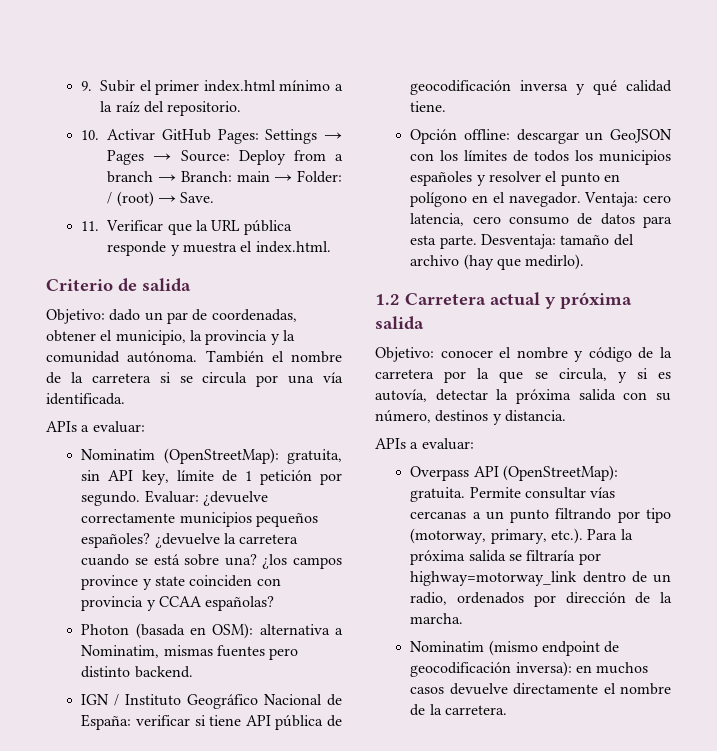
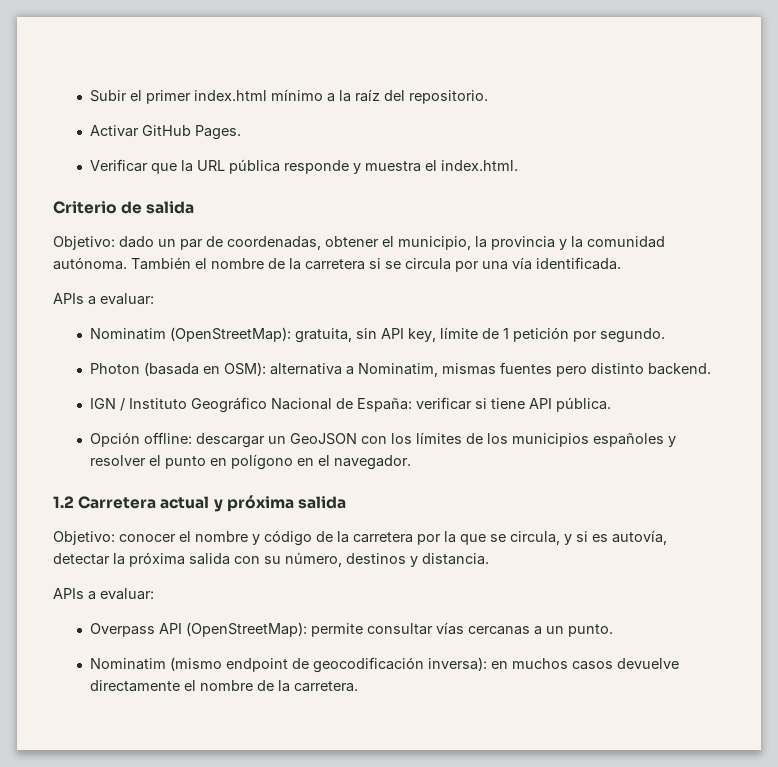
[81,81,93,91] 9. -> (90, 96) none
[81,130,100,140] 10. -> (489, 97) none
[217,129,342,144] [107,150,343,165] [107,170,342,183] [107,191,215,207] [81,221,100,231] Pages: Settings → Pages → Source: Deploy from a branch → Branch: main → Folder: / (root) → Save. // 11. -> [195,125,242,140] Pages. //
[144,490,268,506] [81,512,318,527] [81,533,299,548] [81,554,342,569] [81,575,281,590] [81,596,275,611] Evaluar: ¿devuelve correctamente municipios pequeños españoles? ¿devuelve la carretera cuando se está sobre una? ¿los campos province y state coinciden con provincia y CCAA españolas? -> (666, 335) none
[275,715,342,730] [410,80,672,95] [410,101,447,112] pública de geocodificación inversa y qué calidad tiene. -> [556,397,612,412] pública.
[534,150,570,162] todos -> (484, 438) none
[584,192,671,207] [410,213,672,228] [410,234,634,249] [410,254,585,270] Ventaja: cero latencia, cero consumo de datos para esta parte. Desventaja: tamaño del archivo (hay que medirlo). -> (412, 462) none
[410,487,521,502] gratuita. Permite -> [311,623,364,637] permite
[510,508,671,523] [410,528,633,544] [410,550,601,565] [410,571,671,586] [410,592,672,607] [410,613,464,624] punto filtrando por tipo (motorway, primary, etc.). Para la próxima salida se filtraría por highway=motorway_link dentro de un radio, ordenados por dirección de la marcha. -> [568,624,614,637] punto.

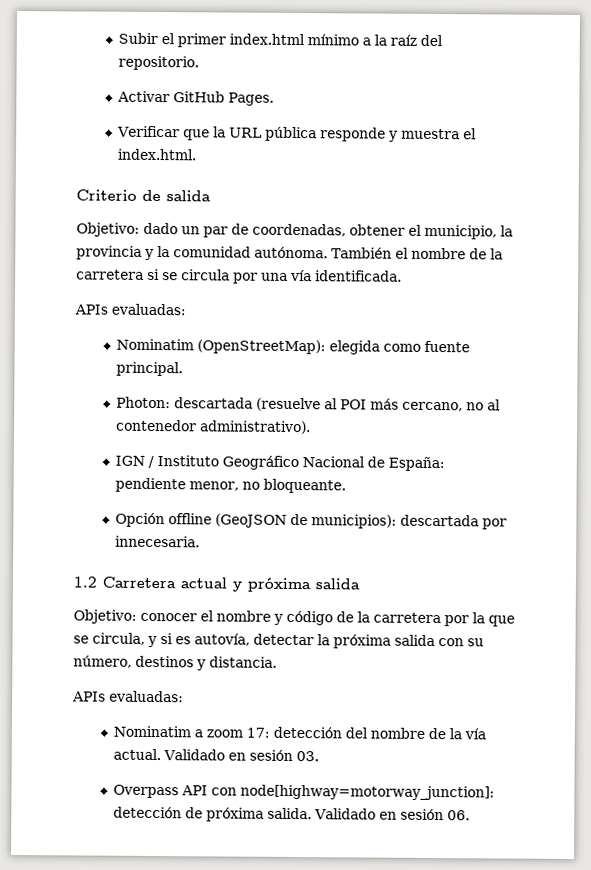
[88,293,154,305] a evaluar: -> [111,303,186,316] evaluadas:
[295,327,666,343] [90,362,712,377] gratuita, sin API key, límite de 1 petición por segundo. // Photon (basada en OSM): alternativa a Nominatim, mismas fuentes pero distinto backend. -> [328,340,470,355] [115,361,183,377] [115,396,501,412] [115,419,311,435] elegida como fuente principal. // Photon: descartada (resuelve al POI más cercano, no al contenedor administrativo).
[416,397,612,412] [90,432,677,448] [90,454,412,470] verificar si tiene API pública. // Opción offline: descargar un GeoJSON con los límites de los municipios españoles y resolver el punto en polígono en el navegador. -> [114,477,346,494] [114,512,507,530] [114,535,200,548] pendiente menor, no bloqueante. // Opción offline (GeoJSON de municipios): descartada por innecesaria.
[88,588,154,600] [90,622,614,637] [90,657,680,673] [90,680,359,692] a evaluar: // Overpass API (OpenStreetMap): permite consultar vías cercanas a un punto. // Nominatim (mismo endpoint de geocodificación inversa): en muchos casos devuelve directamente el nombre de la carretera. -> [109,690,184,703] [112,725,486,740] [112,748,319,762] [112,784,495,801] [112,806,470,822] evaluadas: // Nominatim a zoom 17: detección del nombre de la vía actual. Validado en sesión 03. // Overpass API con node[highway=motorway_junction]: detección de próxima salida. Validado en sesión 06.

